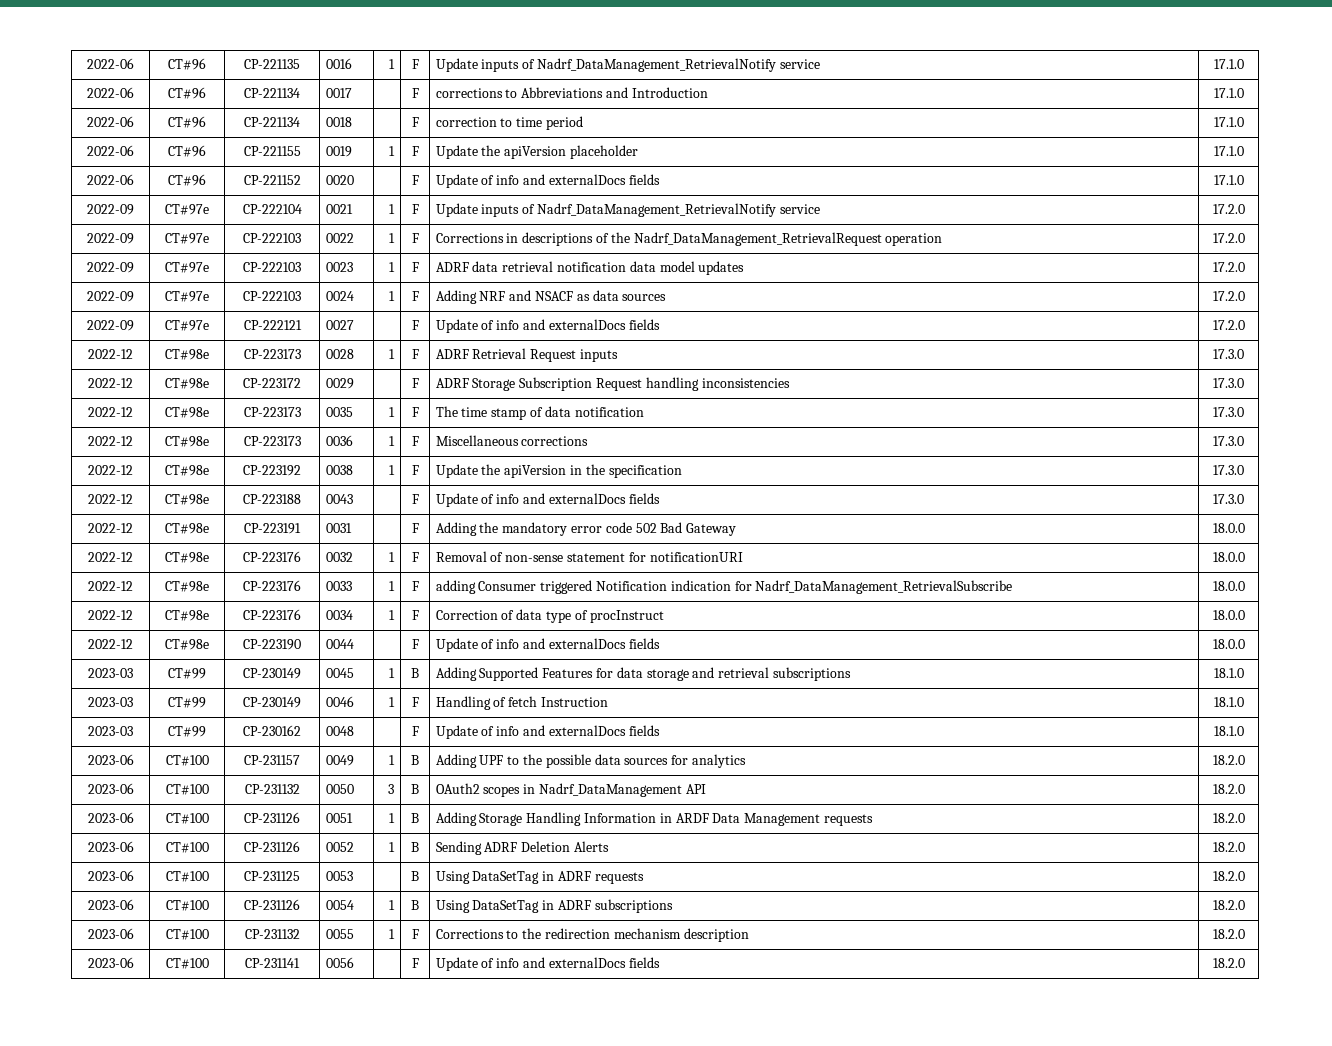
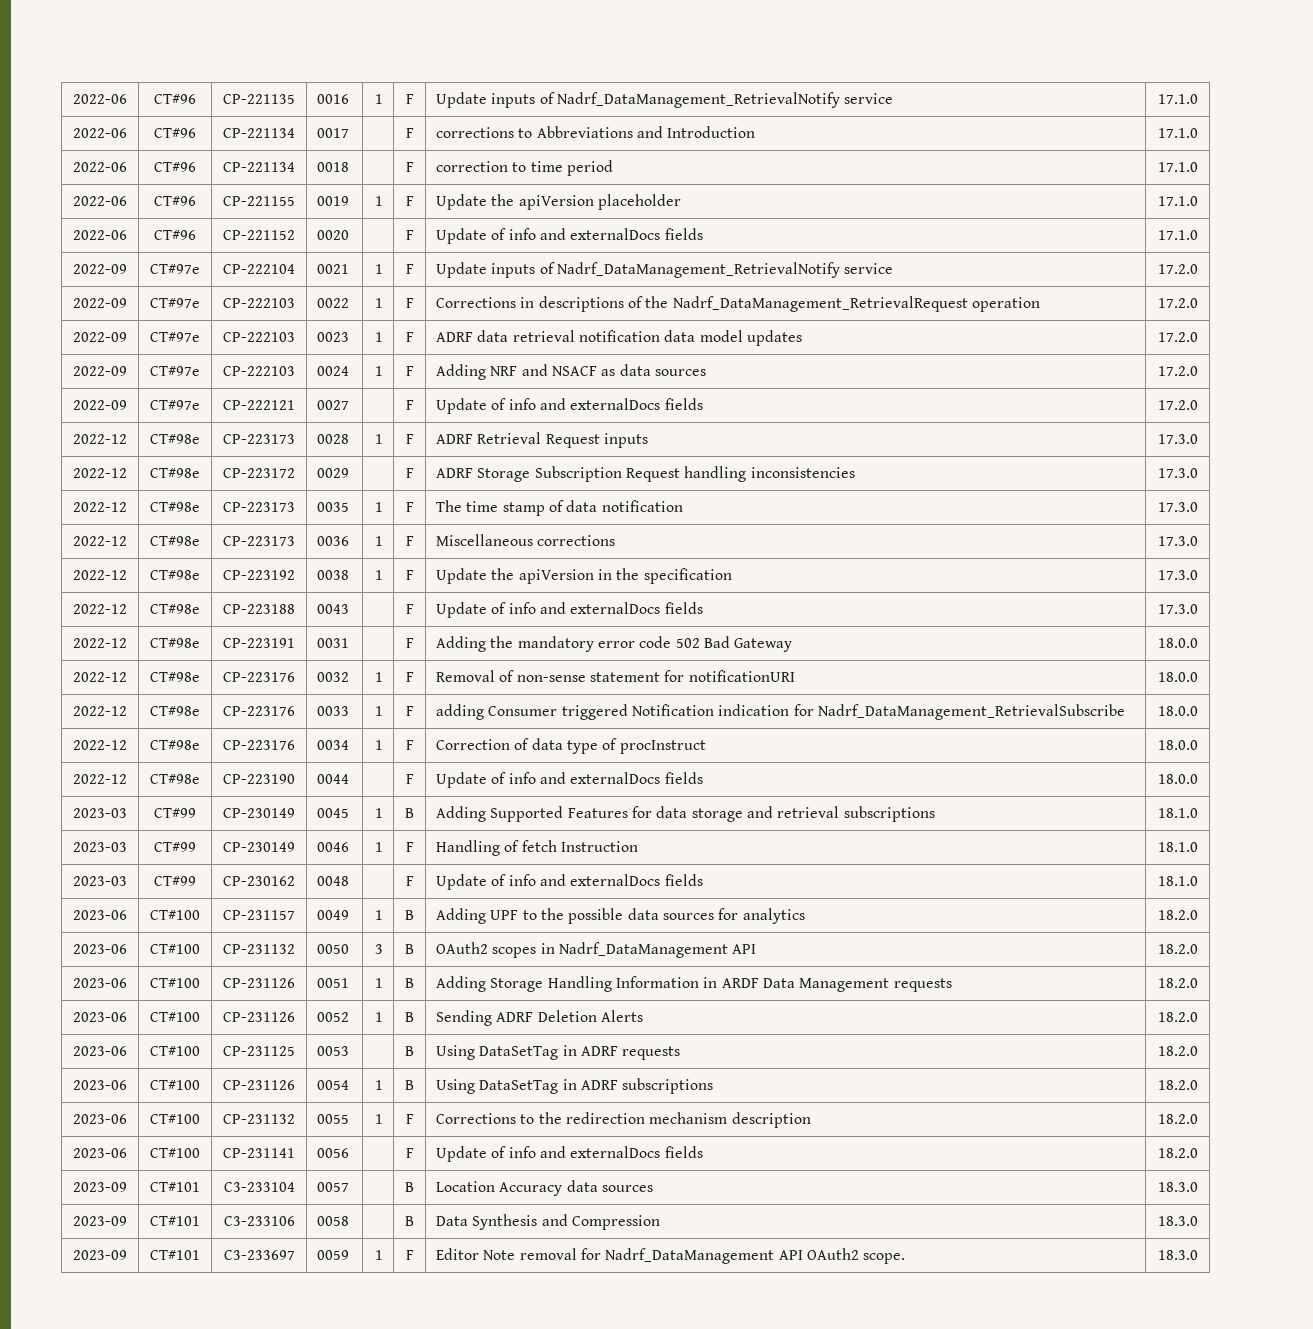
(1245, 963) none -> [73,1182,127,1192] [150,1182,200,1192] [223,1182,295,1192] [317,1182,350,1192] [405,1182,414,1192] [436,1180,654,1196] [1157,1182,1198,1192] [73,1216,127,1226] [150,1216,200,1226] [223,1216,295,1226] [317,1216,350,1226] [405,1216,414,1226] [436,1214,661,1230] [1157,1216,1198,1226] [73,1250,127,1260] [150,1250,200,1260] [223,1250,295,1260] [317,1250,350,1260] [374,1250,383,1260] [405,1250,414,1260] [436,1248,906,1264] [1157,1250,1198,1260] // 2023-09 | CT#101 | C3-233104 | 0057 | | B | Location Accuracy data sources | 18.3.0 // 2023-09 | CT#101 | C3-233106 | 0058 | | B | Data Synthesis and Compression | 18.3.0 // 2023-09 | CT#101 | C3-233697 | 0059 | 1 | F | Editor Note removal for Nadrf_DataManagement API OAuth2 scope. | 18.3.0

